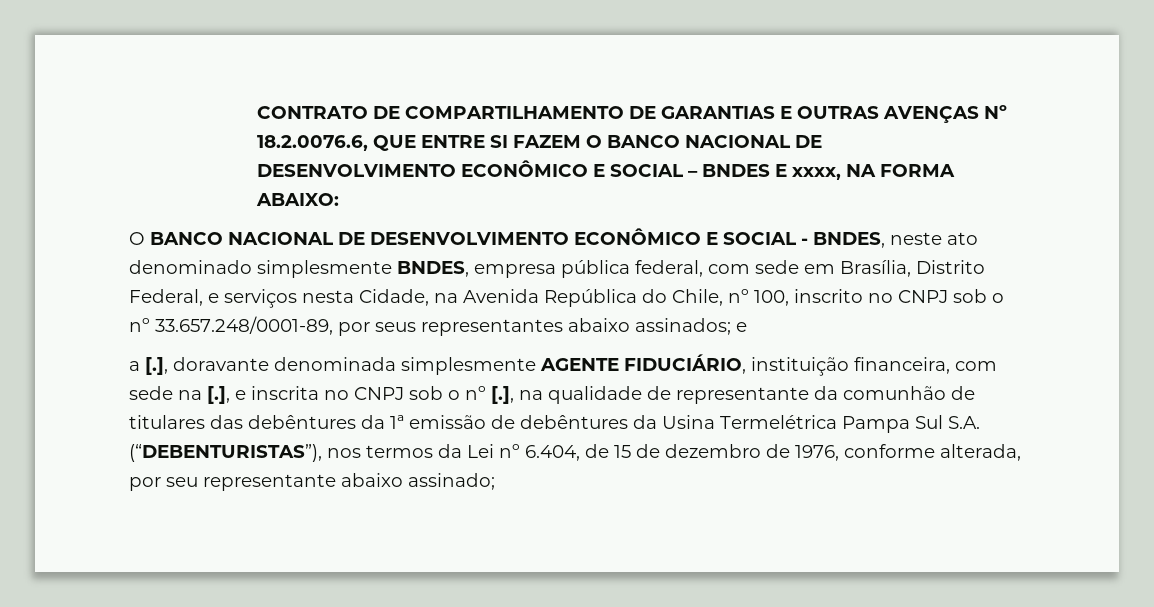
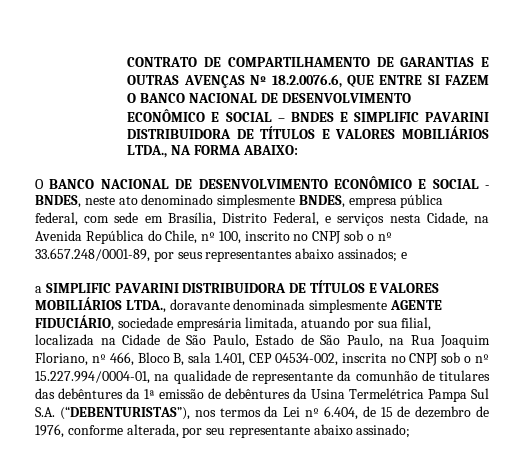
[791,167,841,180] xxxx, -> [353,112,489,122] [127,126,489,139] [127,145,168,158] SIMPLIFIC PAVARINI DISTRIBUIDORA DE TÍTULOS E VALORES MOBILIÁRIOS LTDA.,
[145,357,168,375] [.], -> [45,280,440,293] [35,297,166,313] SIMPLIFIC PAVARINI DISTRIBUIDORA DE TÍTULOS E VALORES MOBILIÁRIOS LTDA.,
[751,357,997,376] [129,386,246,404] instituição financeira, com sede na [.], e -> [117,317,432,331] [35,334,490,348] [35,352,338,366] sociedade empresária limitada, atuando por sua filial, localizada na Cidade de São Paulo, Estado de São Paulo, na Rua Joaquim Floriano, nº 466, Bloco B, sala 1.401, CEP 04534-002,
[491,386,514,404] [.], -> [35,371,150,384] 15.227.994/0004-01,

